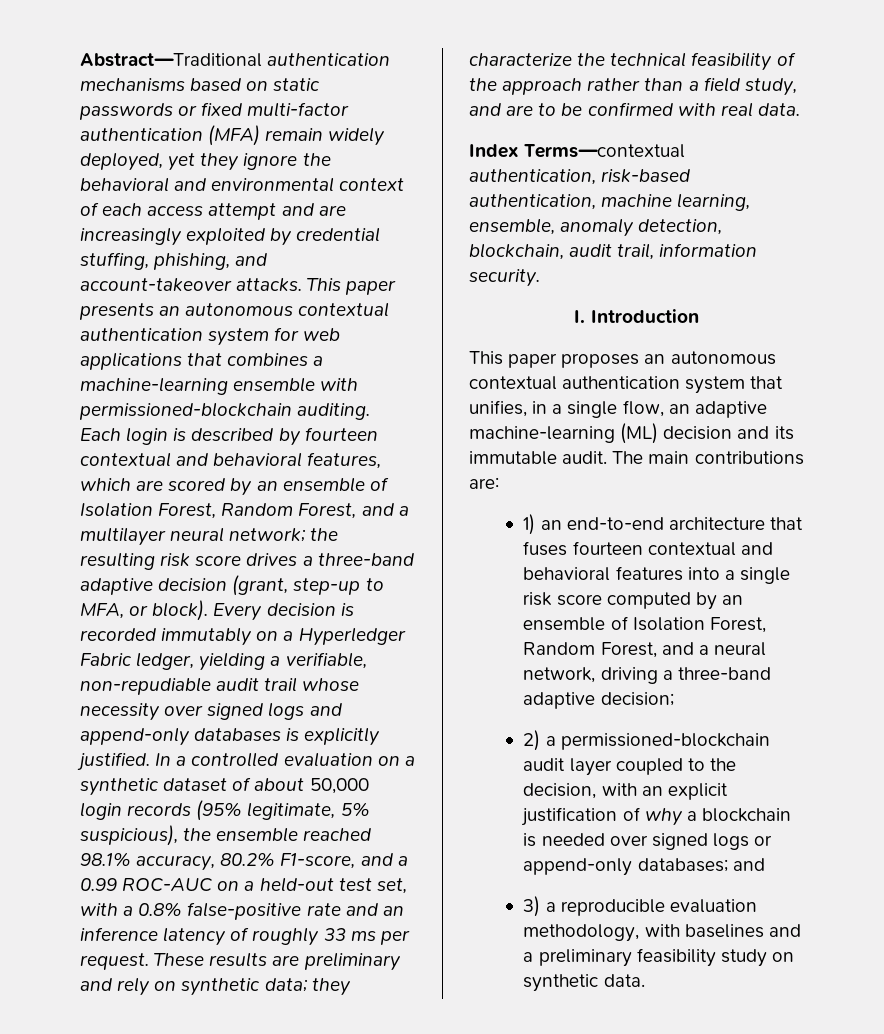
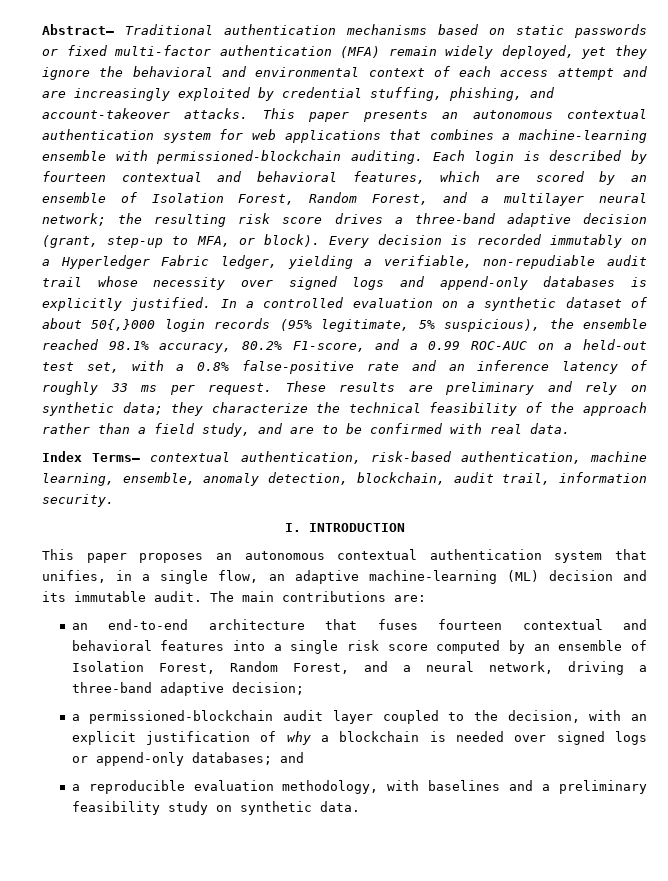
[80,53,262,67] Abstract—Traditional -> [42,24,213,35] Abstract— Traditional
[309,778,369,794] 50,000 -> [91,319,156,331] 50{,}000
[524,144,686,158] Terms—contextual -> [92,452,231,462] Terms— contextual
[590,309,699,323] Introduction -> [308,523,405,532] INTRODUCTION
[523,514,536,535] 1) -> (426, 598) none
[523,730,541,751] 2) -> (304, 688) none
[523,896,541,917] 3) -> (304, 757) none

